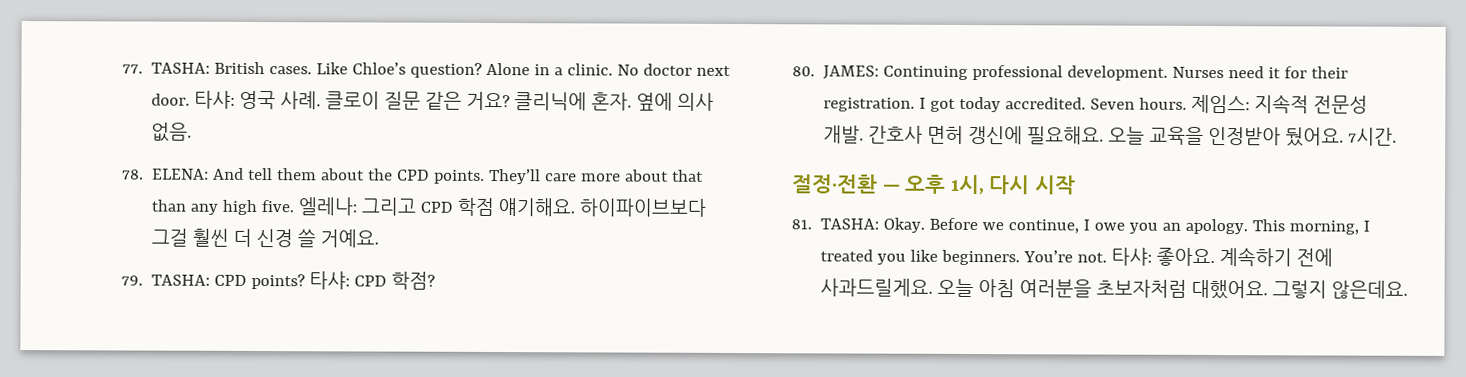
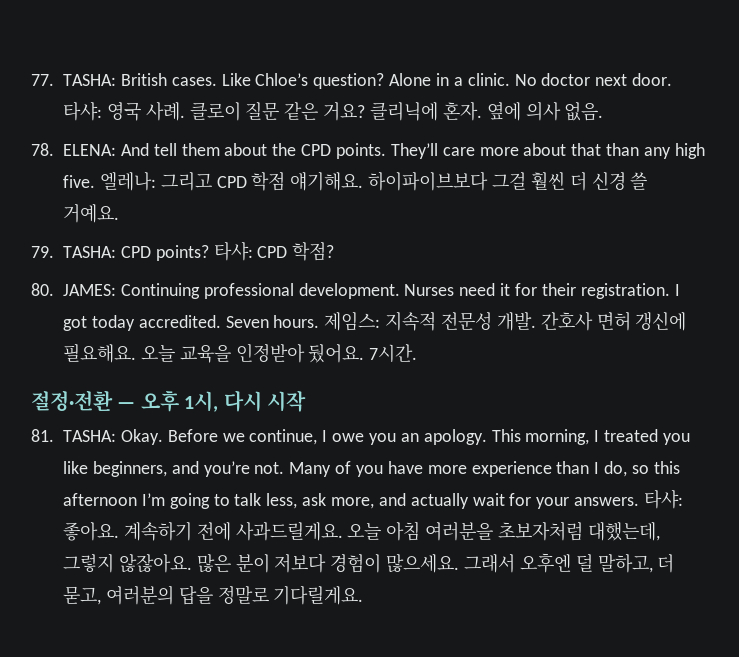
[941,249,1108,266] beginners. You’re not. -> [92,461,680,477] [63,493,640,509] beginners, and you’re not. Many of you have more experience than I do, so this afternoon I’m going to talk less, ask more, and actually wait for your answers.
[1191,279,1409,300] 대했어요. 그렇지 않은데요. -> [587,522,660,541] [63,553,675,573] [63,585,364,605] 대했는데, 그렇지 않잖아요. 많은 분이 저보다 경험이 많으세요. 그래서 오후엔 덜 말하고, 더 묻고, 여러분의 답을 정말로 기다릴게요.

